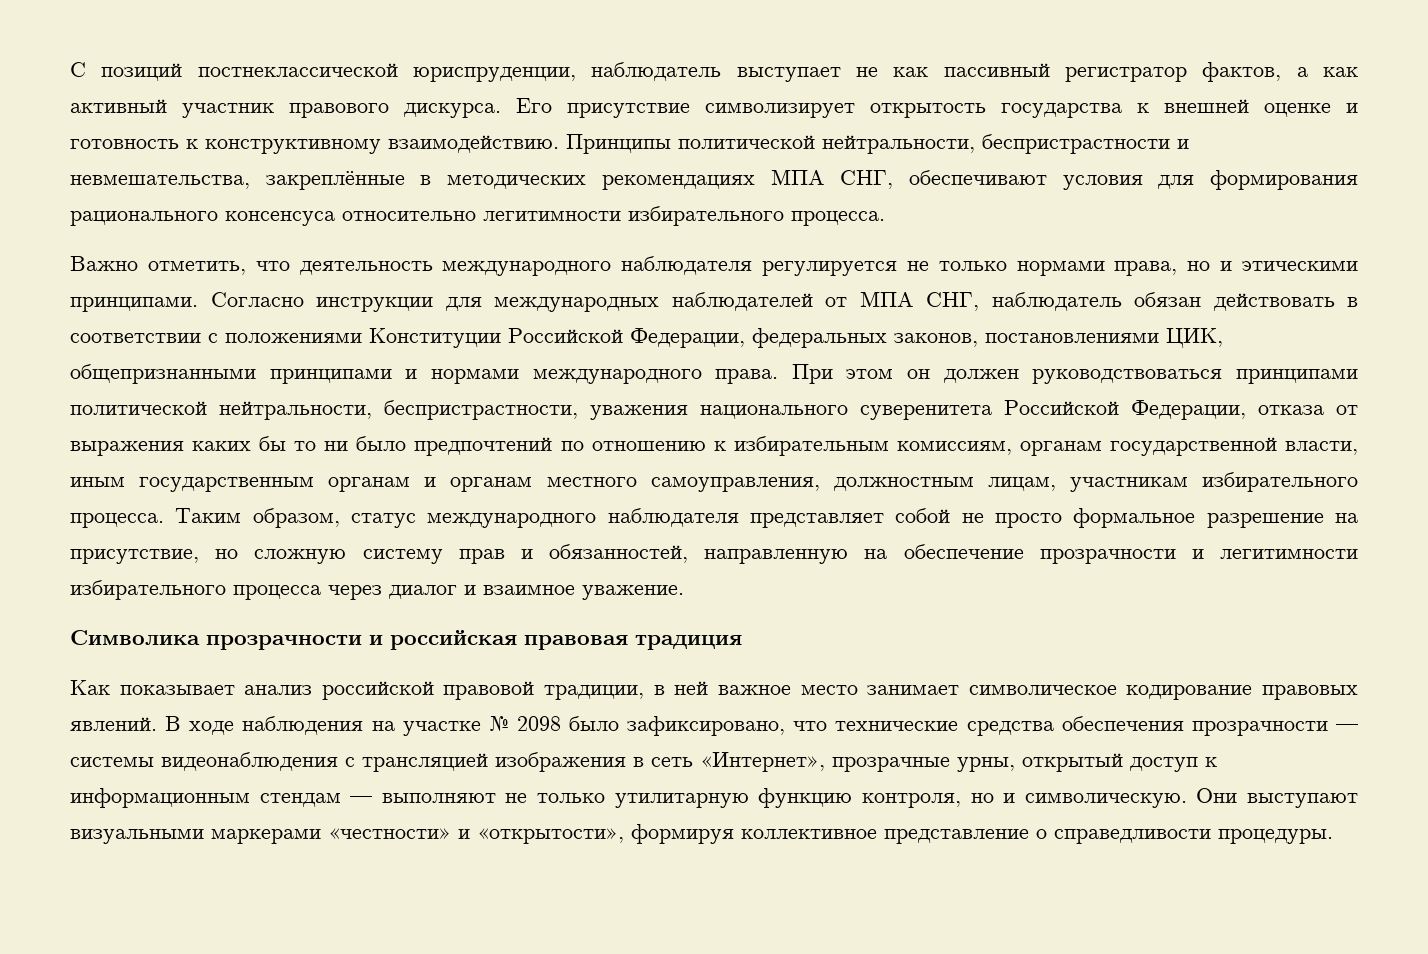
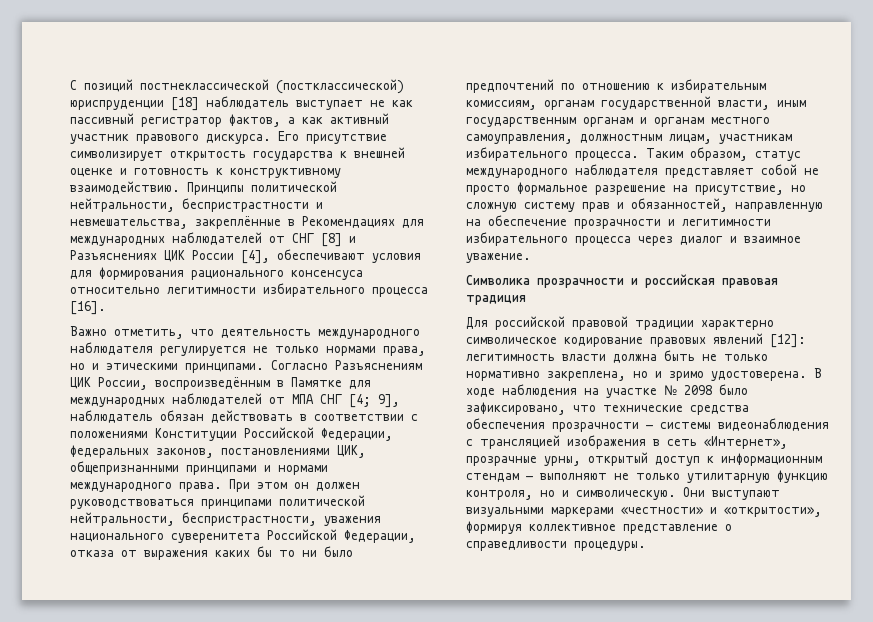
[413,67,576,82] юриспруденции, -> [276,79,404,94] [70,97,199,111] (постклассической) юриспруденции [18]
[447,169,894,190] методических рекомендациях МПА СНГ, -> [302,216,424,228] [70,232,356,247] [70,250,270,264] Рекомендациях для международных наблюдателей от СНГ [8] и Разъяснениях ЦИК России [4],
[791,211,885,226] процесса. -> [372,287,428,297] [70,301,106,315] процесса [16].
[316,297,433,312] инструкции -> [335,360,422,370] [70,377,342,390] Разъяснениям ЦИК России, воспроизведённым в Памятке
[926,292,979,311] СНГ, -> [320,394,400,408] СНГ [4; 9],
[70,680,1358,700] [70,717,157,731] Как показывает анализ российской правовой традиции, в ней важное место занимает символическое кодирование правовых явлений. -> [466,316,774,330] [466,333,806,348] [466,350,768,363] [466,371,807,381] Для российской правовой традиции характерно символическое кодирование правовых явлений [12]: легитимность власти должна быть не только нормативно закреплена, но и зримо удостоверена.

